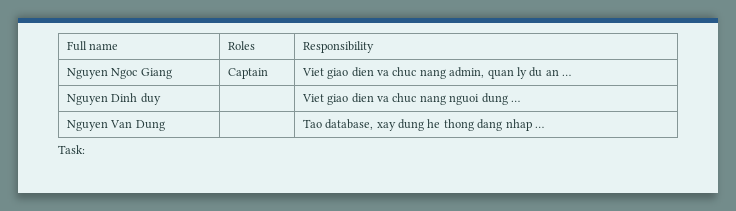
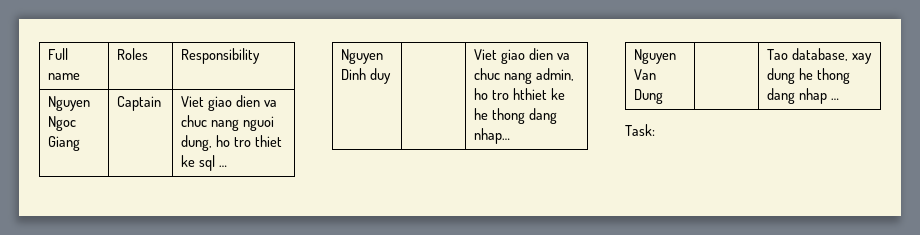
[449,67,559,79] admin, quan ly du an -> [243,116,275,131] [181,135,283,151] [181,155,216,171] nguoi dung, ho tro thiet ke sql
[449,93,520,105] nguoi dung … -> [536,68,575,81] [474,88,566,100] [474,108,558,124] [474,128,511,144] admin, ho tro hthiet ke he thong dang nhap…

